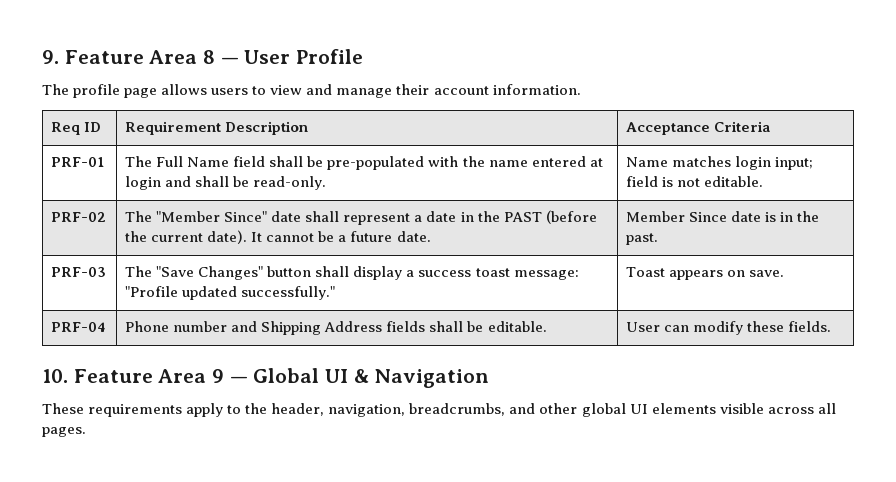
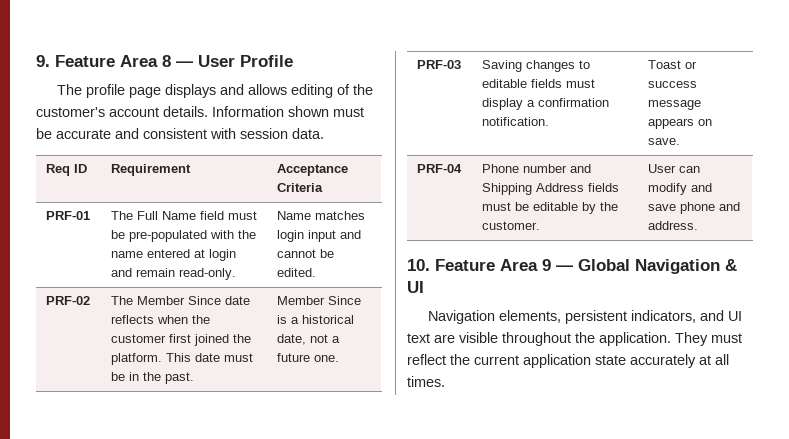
[161,84,581,98] allows users to view and manage their account information. -> [165,84,374,98] [36,106,364,117] [36,128,324,139] displays and allows editing of the customer's account details. Information shown must be accurate and consistent with session data.
[225,121,309,135] Description -> (192, 170) none
[269,156,304,167] shall -> [228,211,258,220] must
[195,176,250,187] shall be -> [136,268,176,277] remain
[775,157,814,170] [626,176,764,187] [51,212,107,222] [125,210,597,225] [125,230,431,244] [626,211,820,222] [626,233,659,245] [51,267,107,277] [125,266,579,280] [125,286,336,300] [626,267,666,277] input; field is not editable. // PRF-02 | The "Member Since" date shall represent a date in the PAST (before the current date). It cannot be a future date. | Member Since date is in the past. // PRF-03 | The "Save Changes" button shall display a success toast message: "Profile updated successfully." | Toast -> [308,230,362,242] [277,249,335,258] [277,268,317,277] [46,296,91,305] [111,296,251,305] [111,315,211,324] [111,334,252,346] [111,353,254,365] [111,372,195,384] [277,296,362,305] [277,315,355,324] [277,334,341,345] [277,353,340,362] [417,60,462,69] [482,60,591,72] [482,79,596,88] [482,98,610,110] [482,117,550,126] [648,60,698,69] [648,81,698,88] [648,100,702,110] input and cannot be edited. // PRF-02 | The Member Since date reflects when the customer first joined the platform. This date must be in the past. | Member Since is a historical date, not a future one. // PRF-03 | Saving changes to editable fields must display a confirmation notification. | Toast or success message
[429,321,547,332] [626,321,832,335] shall be editable. | User can modify these fields. -> [482,202,619,214] [482,221,541,230] [648,164,701,173] [648,183,713,195] [648,202,741,214] [648,221,699,230] must be editable by the customer. | User can modify and save phone and address.
[325,369,490,388] [42,403,836,417] [42,427,86,437] UI & Navigation // These requirements apply to the header, navigation, breadcrumbs, and other global UI elements visible across all pages. -> [635,259,737,274] [407,281,424,293] [428,310,743,324] [407,332,742,346] [407,354,729,368] [407,376,445,387] Navigation & UI // Navigation elements, persistent indicators, and UI text are visible throughout the application. They must reflect the current application state accurately at all times.

